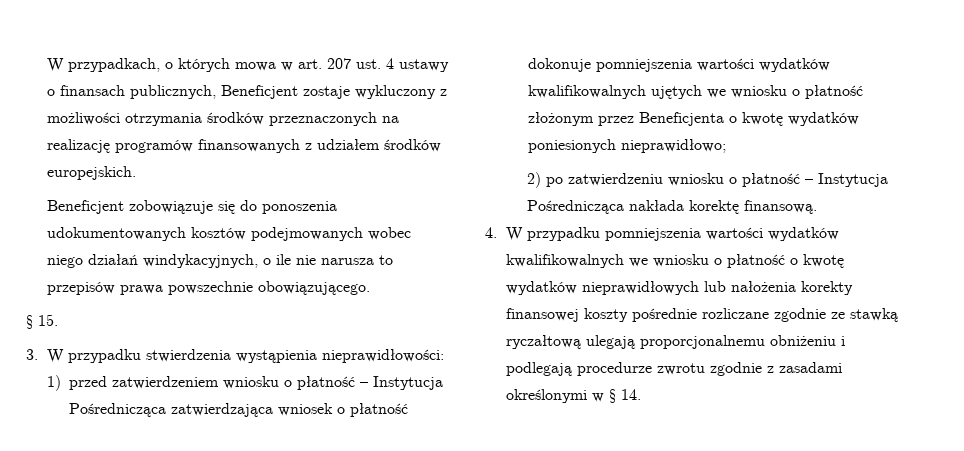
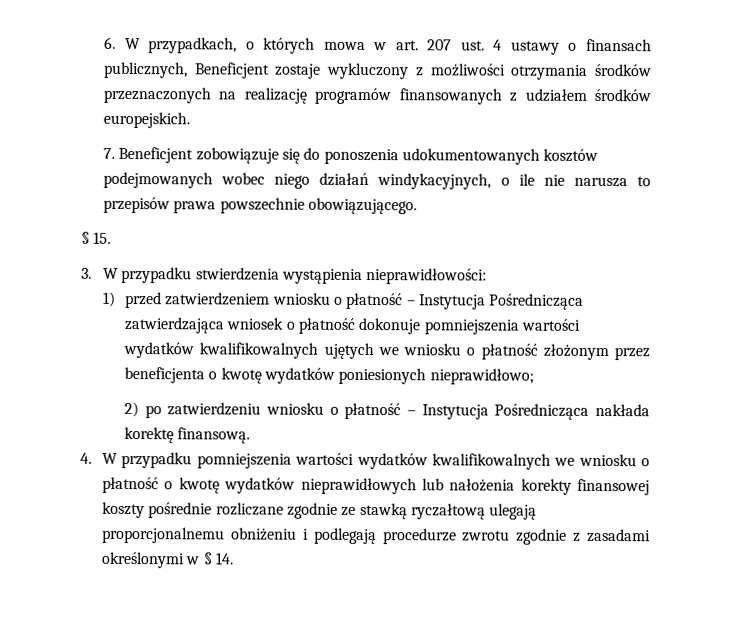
(46, 65) none -> [104,36,117,49] 6.
(136, 173) none -> [103,147,116,159] 7.
[638,112,724,126] Beneficjenta -> [124,366,206,384] beneficjenta

